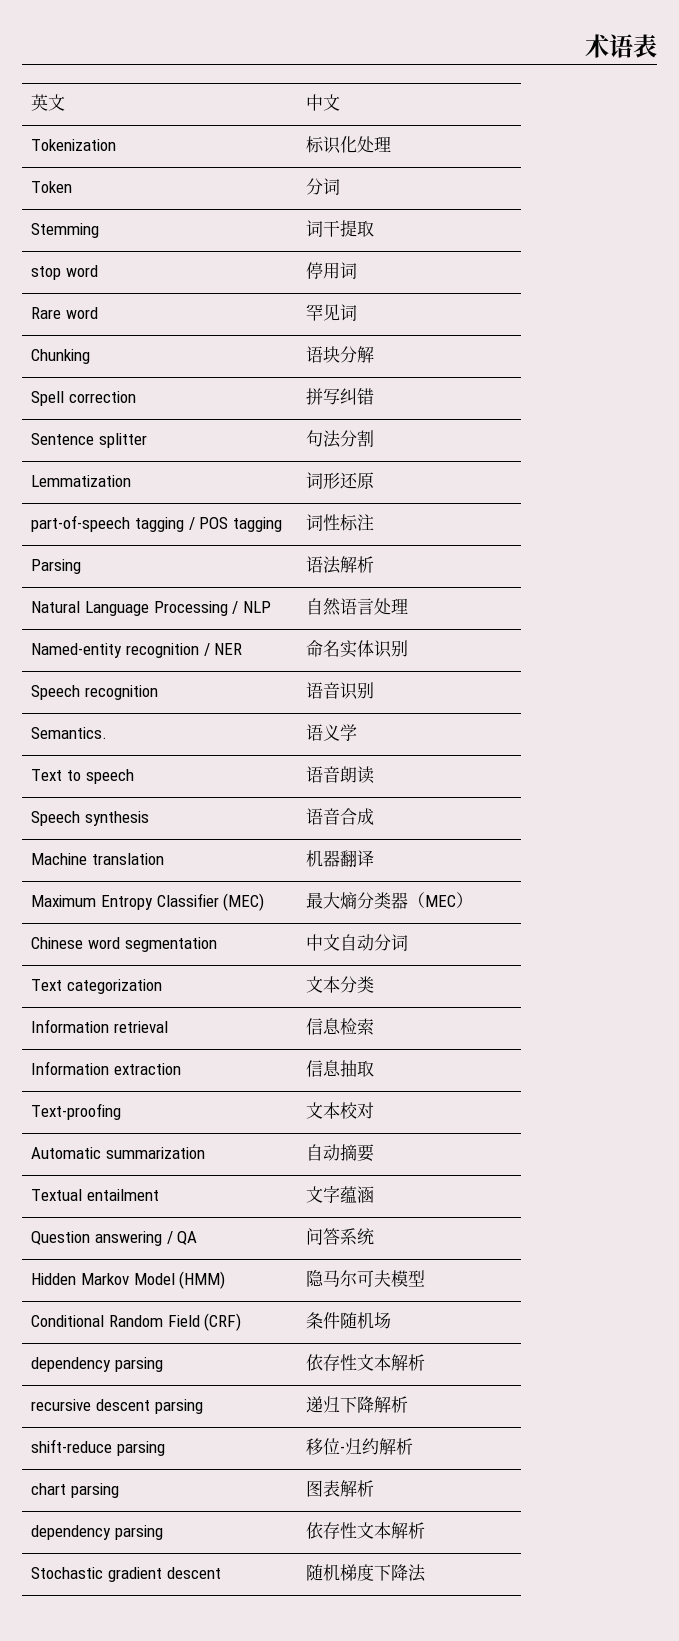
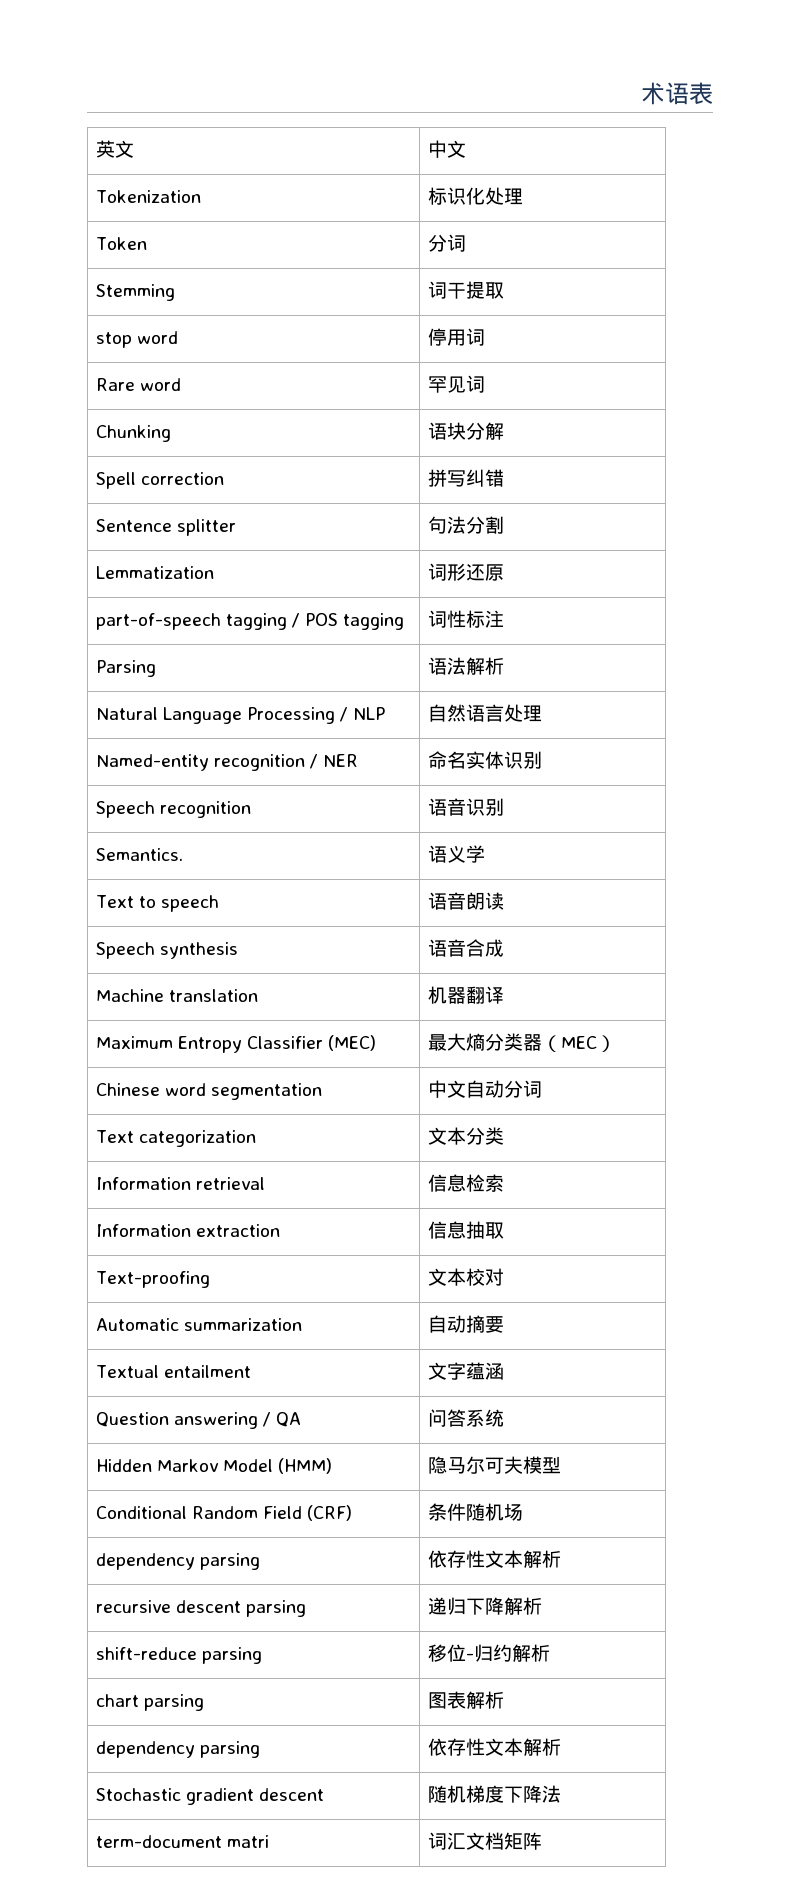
(427, 1573) none -> [95,1835,269,1848] [427,1832,542,1850] // term-document matri | 词汇文档矩阵

